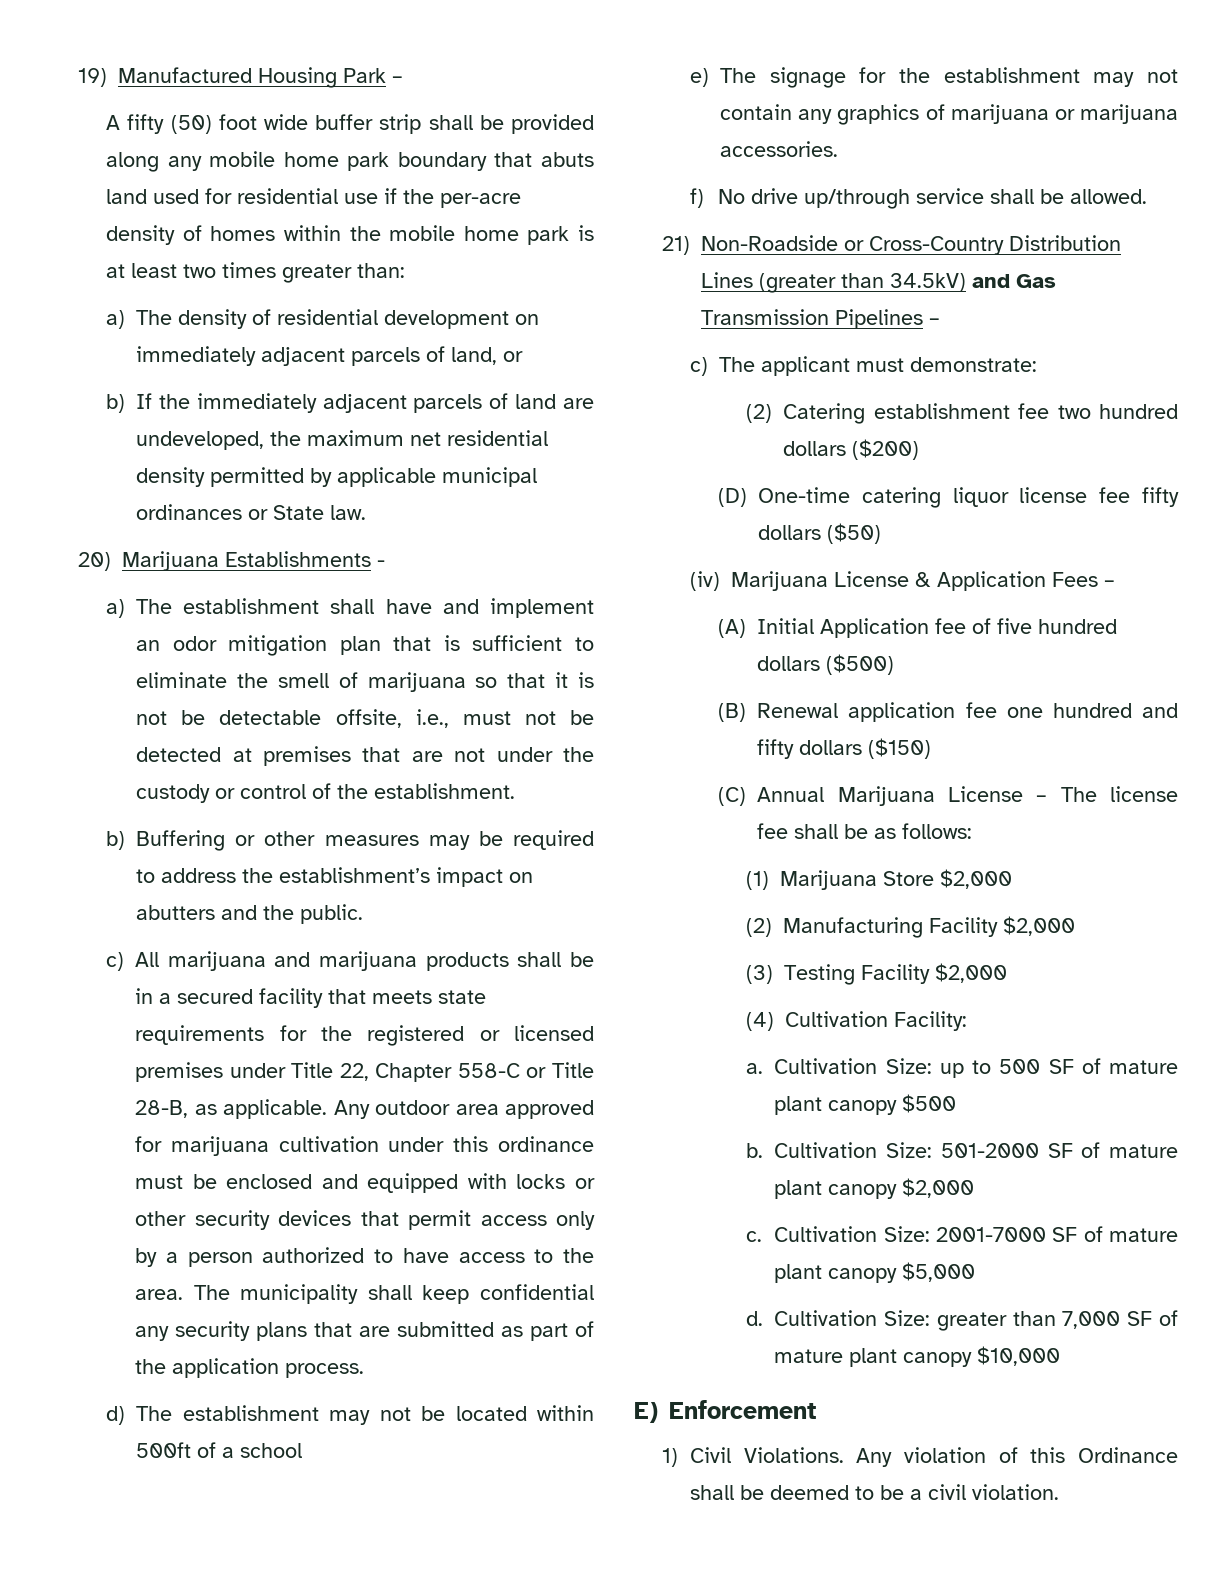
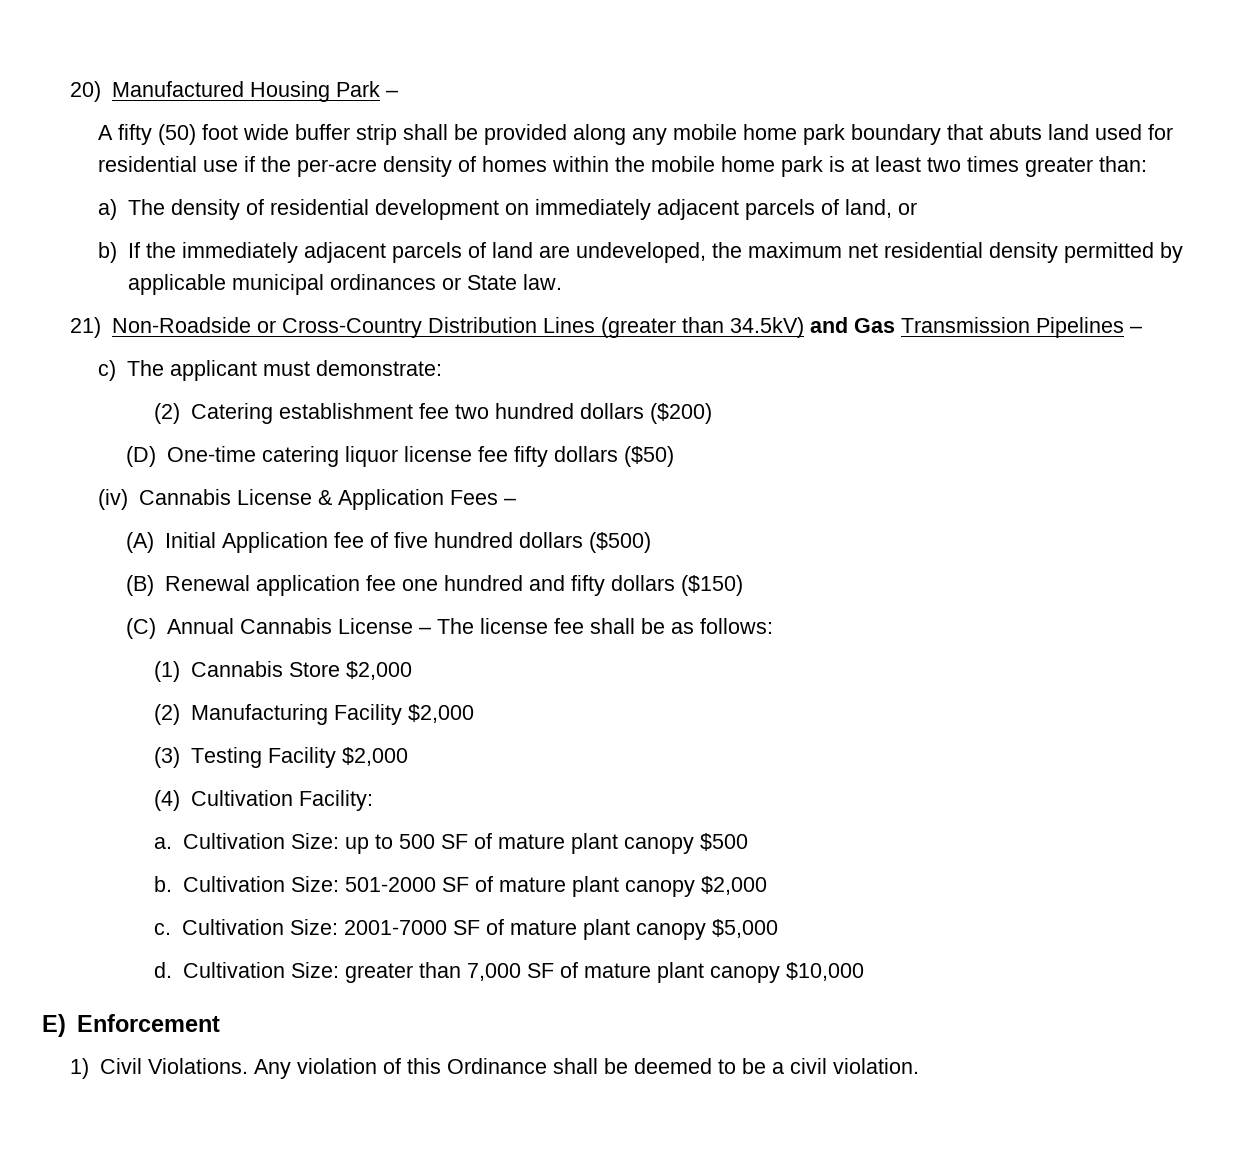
[78,68,108,87] 19) -> [70,81,102,102] 20)
[78,551,386,571] [106,598,594,618] [136,635,594,656] [136,672,595,692] [136,709,594,728] [136,746,594,766] [136,783,516,803] [106,830,594,851] [136,867,534,887] [136,904,364,924] [106,951,594,971] [135,988,487,1008] [135,1025,594,1046] [135,1062,594,1082] [135,1099,594,1119] [135,1136,594,1156] [135,1173,595,1193] [135,1210,595,1230] [135,1247,595,1267] [135,1284,594,1304] [135,1321,595,1341] [135,1358,365,1378] [106,1405,594,1425] [136,1442,303,1458] [690,67,1178,88] [720,104,1178,125] [720,141,839,157] [690,188,1148,209] // 20) Marijuana Establishments - // a) The establishment shall have and implement an odor mitigation plan that is sufficient to eliminate the smell of marijuana so that it is not be detectable offsite, i.e., must not be detected at premises that are not under the custody or control of the establishment. // b) Buffering or other measures may be required to address the establishment’s impact on abutters and the public. // c) All marijuana and marijuana products shall be in a secured facility that meets state requirements for the registered or licensed premises under Title 22, Chapter 558-C or Title 28-B, as applicable. Any outdoor area approved for marijuana cultivation under this ordinance must be enclosed and equipped with locks or other security devices that permit access only by a person authorized to have access to the area. The municipality shall keep confidential any security plans that are submitted as part of the application process. // d) The establishment may not be located within 500ft of a school // e) The signage for the establishment may not contain any graphics of marijuana or marijuana accessories. // f) No drive up/through service shall be allowed. -> (562, 282) none
[731,571,829,591] Marijuana -> [138,489,231,505] Cannabis
[837,786,935,806] Marijuana -> [239,618,332,634] Cannabis
[780,870,878,890] Marijuana -> [190,661,283,677] Cannabis

